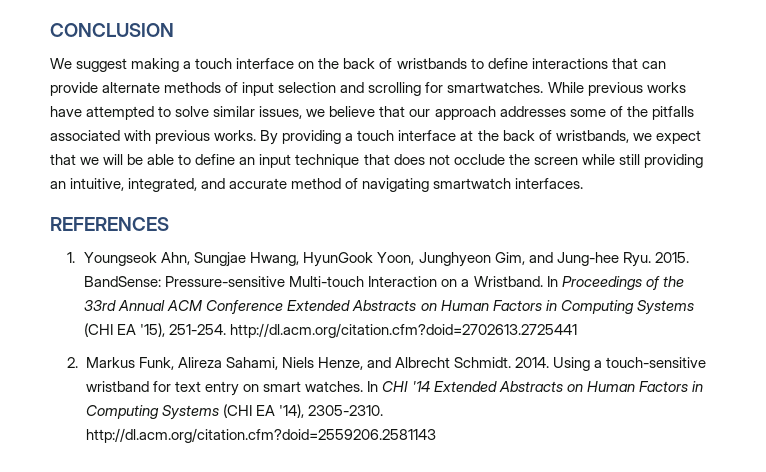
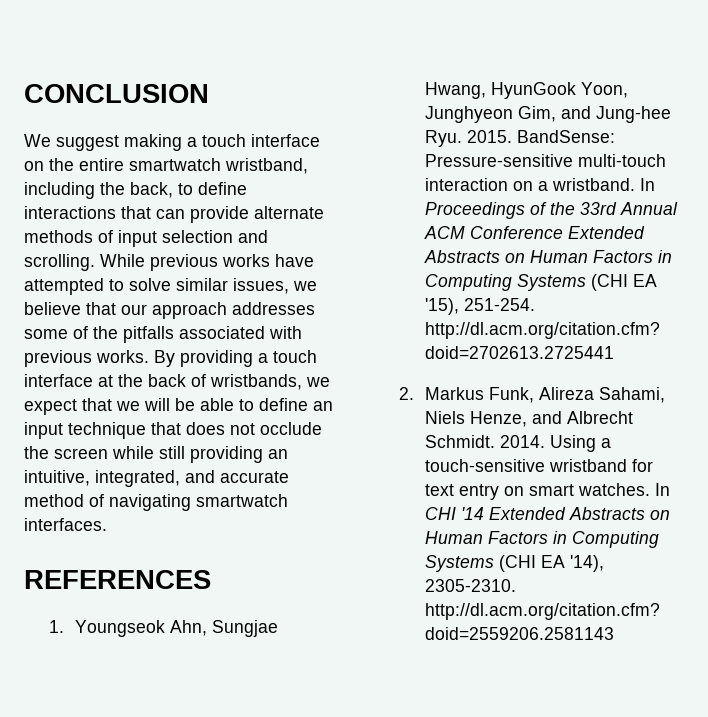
[343,58,467,69] back of wristbands -> [79,158,308,174] [24,182,173,199] entire smartwatch wristband, including the back,
[368,82,544,96] scrolling for smartwatches. -> [24,254,95,271] scrolling.
[289,276,438,287] Multi-touch Interaction -> [577,154,666,167] [424,178,508,191] multi-touch interaction
[473,276,543,287] Wristband. -> [551,178,635,191] wristband.

